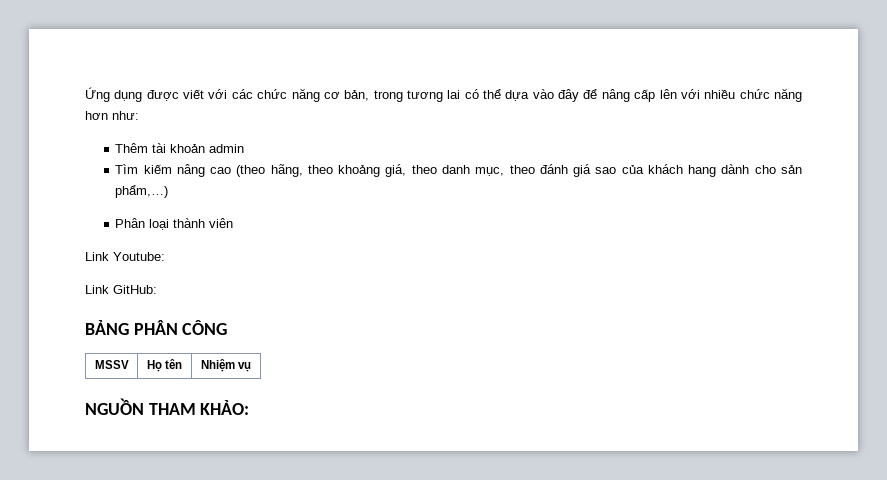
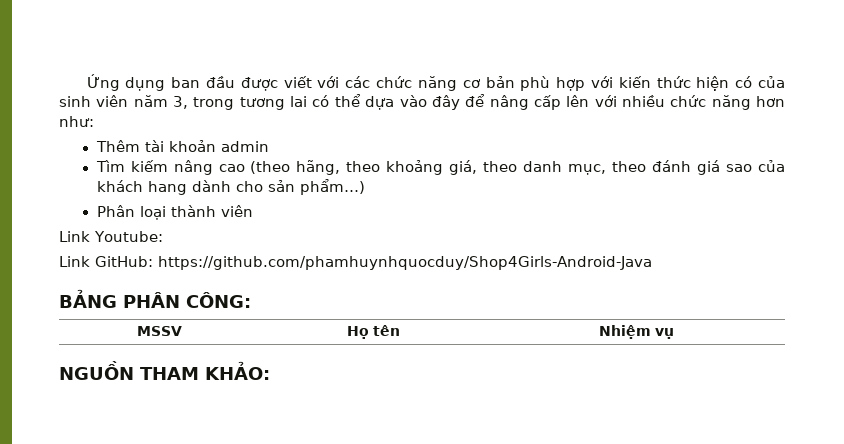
(143, 96) none -> [171,76,236,88] ban đầu
[344,90,370,101] bản, -> [485,76,785,91] [59,95,189,109] bản phù hợp với kiến thức hiện có của sinh viên năm 3,
[115,185,169,198] phẩm,…) -> [299,179,365,195] phẩm…)
(157, 289) none -> [158,256,652,270] https://github.com/phamhuynhquocduy/Shop4Girls-Android-Java
[182,320,228,335] CÔNG -> [186,292,251,308] CÔNG:

